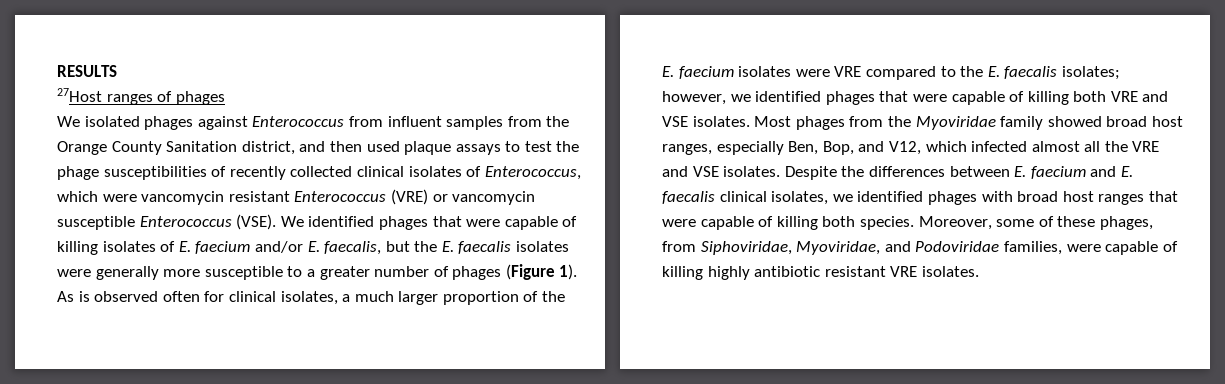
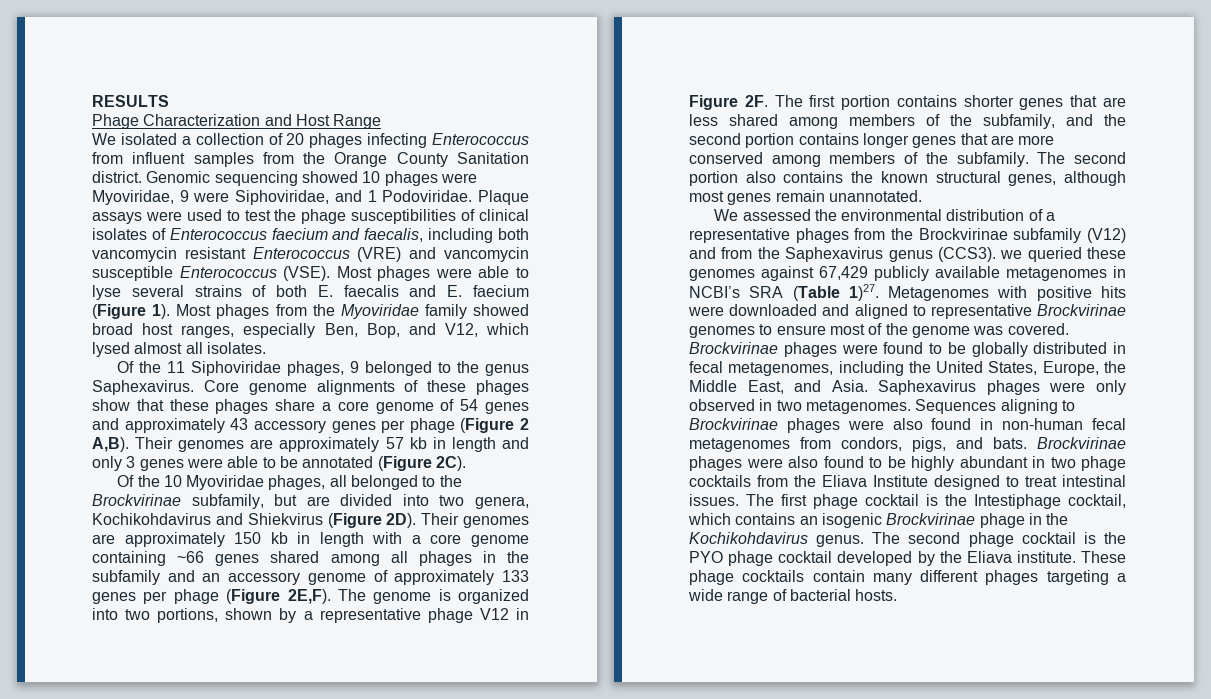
[57,88,225,105] [57,116,248,130] 27Host ranges of phages // We isolated phages against -> [92,114,382,129] [92,133,428,148] Phage Characterization and Host Range // We isolated a collection of 20 phages infecting
[241,141,501,155] district, and then used plaque assays -> [92,171,477,186] [92,190,529,205] [92,209,222,224] district. Genomic sequencing showed 10 phages were Myoviridae, 9 were Siphoviridae, and 1 Podoviridae. Plaque assays were used
[229,166,353,180] recently collected -> (476, 215) none
[484,166,581,180] [57,191,137,202] Enterococcus, which were -> [169,228,529,243] Enterococcus faecium and faecalis, including both
[432,194,448,202] or -> [409,247,437,259] and
[280,216,578,230] [57,241,570,255] [57,264,578,280] [57,291,566,305] [662,66,1120,80] [662,91,1169,105] [662,116,750,127] We identified phages that were capable of killing isolates of E. faecium and/or E. faecalis, but the E. faecalis isolates were generally more susceptible to a greater number of phages (Figure 1). As is observed often for clinical isolates, a much larger proportion of the E. faecium isolates were VRE compared to the E. faecalis isolates; however, we identified phages that were capable of killing both VRE and VSE isolates. -> [336,266,529,281] [92,285,529,300] [92,304,171,319] Most phages were able to lyse several strains of both E. faecalis and E. faecium (Figure 1).
[971,141,1028,152] infected -> [92,342,130,357] lysed
[1104,141,1160,152] [662,166,1133,180] [662,191,1178,205] [662,216,1153,230] [662,241,1178,255] [662,266,979,280] the VRE and VSE isolates. Despite the differences between E. faecium and E. faecalis clinical isolates, we identified phages with broad host ranges that were capable of killing both species. Moreover, some of these phages, from Siphoviridae, Myoviridae, and Podoviridae families, were capable of killing highly antibiotic resistant VRE isolates. -> [206,342,266,354] [117,361,529,376] [92,380,529,395] [92,399,530,414] [92,418,529,433] [92,437,529,452] [92,456,466,471] [117,475,462,490] [92,494,529,509] [92,513,529,528] [92,532,529,547] [92,551,529,566] [92,570,529,585] [92,589,529,604] [92,608,529,623] [689,95,1126,110] [689,114,1126,129] [689,133,1055,148] [689,152,1126,167] [689,171,1126,186] [689,190,922,205] [714,209,1056,221] [689,228,1126,243] [689,247,1126,262] [689,266,1126,281] [689,284,1126,301] [688,304,1126,319] [689,323,1069,338] [689,342,1126,357] [689,361,1126,376] [689,380,1126,395] [689,399,1075,414] [689,418,1126,433] [689,437,1126,452] [689,456,1126,471] [689,475,1126,490] [689,494,1126,509] [688,513,1069,528] [689,532,1126,547] [689,551,1126,566] [689,570,1126,585] [688,589,898,604] isolates. // Of the 11 Siphoviridae phages, 9 belonged to the genus Saphexavirus. Core genome alignments of these phages show that these phages share a core genome of 54 genes and approximately 43 accessory genes per phage (Figure 2 A,B). Their genomes are approximately 57 kb in length and only 3 genes were able to be annotated (Figure 2C). // Of the 10 Myoviridae phages, all belonged to the Brockvirinae subfamily, but are divided into two genera, Kochikohdavirus and Shiekvirus (Figure 2D). Their genomes are approximately 150 kb in length with a core genome containing ~66 genes shared among all phages in the subfamily and an accessory genome of approximately 133 genes per phage (Figure 2E,F). The genome is organized into two portions, shown by a representative phage V12 in Figure 2F. The first portion contains shorter genes that are less shared among members of the subfamily, and the second portion contains longer genes that are more conserved among members of the subfamily. The second portion also contains the known structural genes, although most genes remain unannotated. // We assessed the environmental distribution of a representative phages from the Brockvirinae subfamily (V12) and from the Saphexavirus genus (CCS3). we queried these genomes against 67,429 publicly available metagenomes in NCBI’s SRA (Table 1)27. Metagenomes with positive hits were downloaded and aligned to representative Brockvirinae genomes to ensure most of the genome was covered. Brockvirinae phages were found to be globally distributed in fecal metagenomes, including the United States, Europe, the Middle East, and Asia. Saphexavirus phages were only observed in two metagenomes. Sequences aligning to Brockvirinae phages were also found in non-human fecal metagenomes from condors, pigs, and bats. Brockvirinae phages were also found to be highly abundant in two phage cocktails from the Eliava Institute designed to treat intestinal issues. The first phage cocktail is the Intestiphage cocktail, which contains an isogenic Brockvirinae phage in the Kochikohdavirus genus. The second phage cocktail is the PYO phage cocktail developed by the Eliava institute. These phage cocktails contain many different phages targeting a wide range of bacterial hosts.

